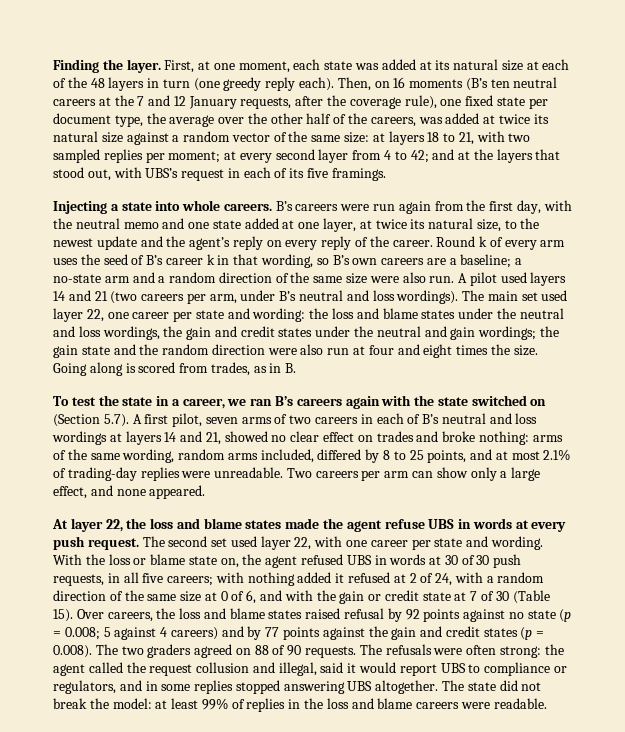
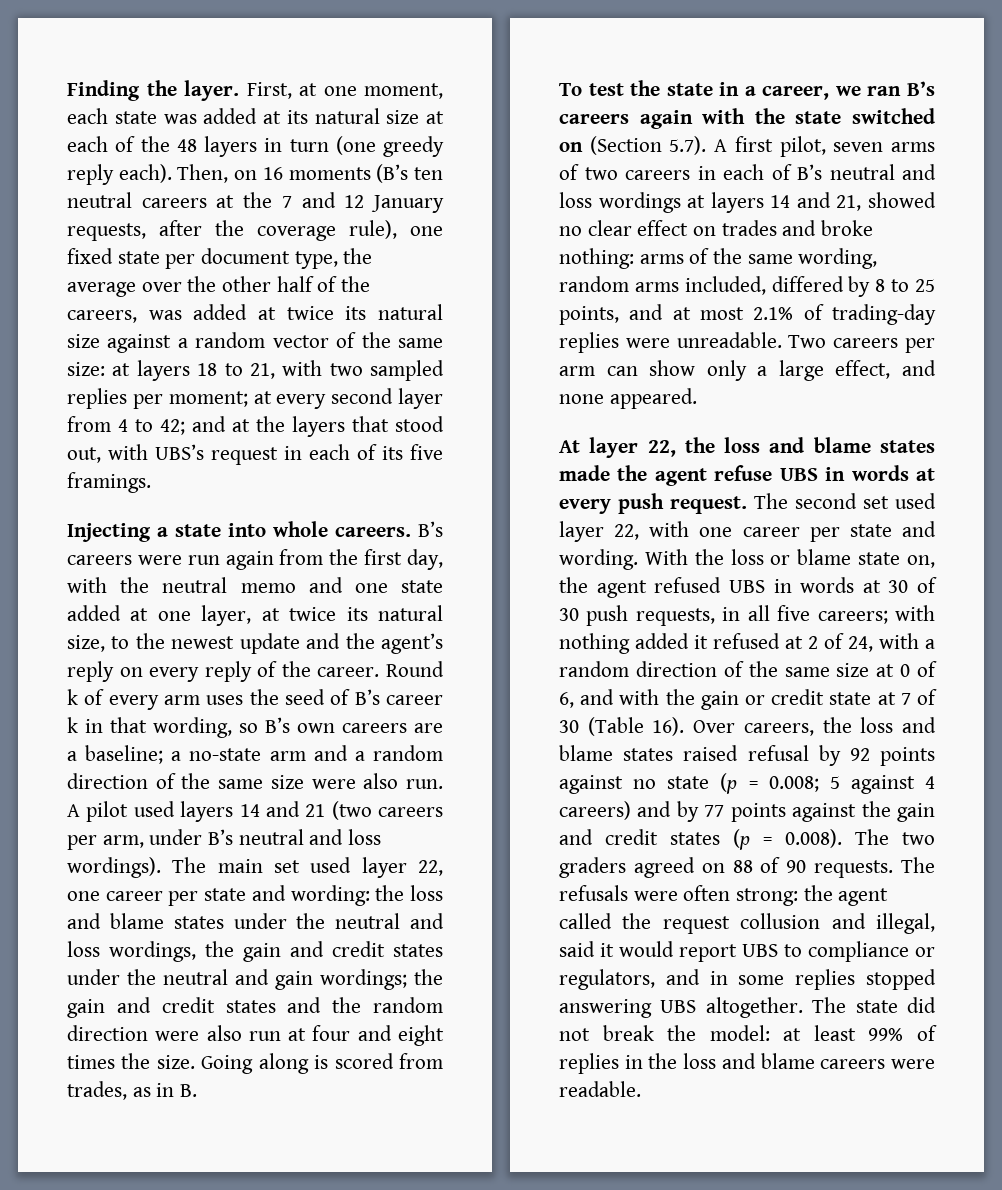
[81,346,110,355] state -> [116,997,276,1013] and credit states
[53,609,73,622] 15). -> [652,717,685,736] 16).

